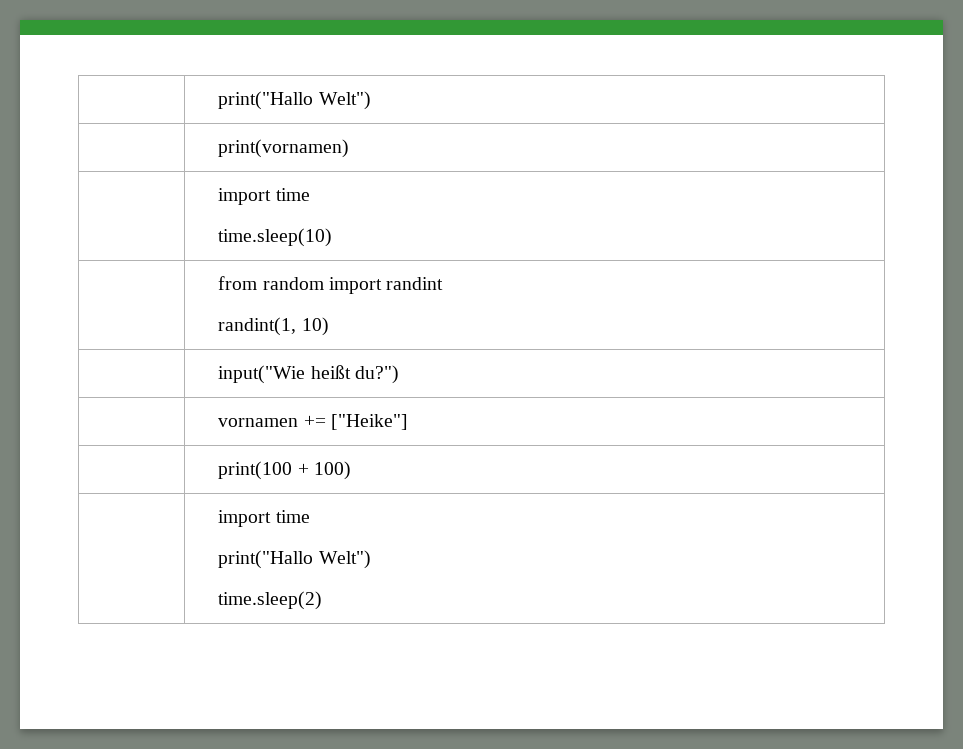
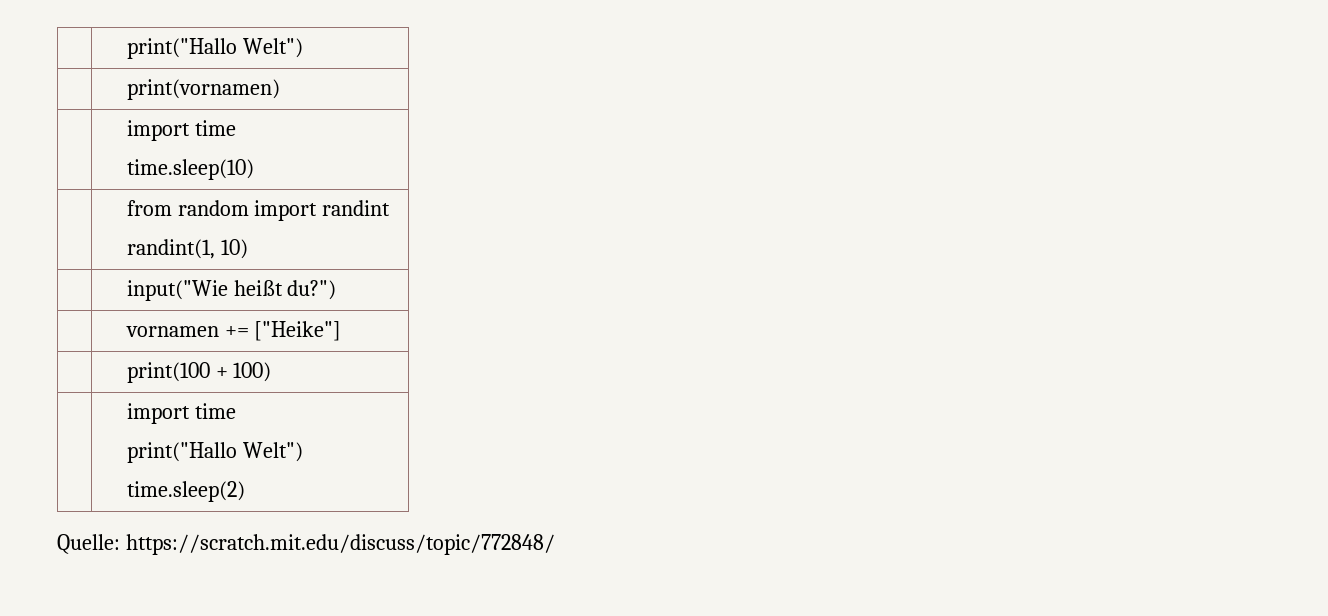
(323, 600) none -> [57,534,555,555] // Quelle: https://scratch.mit.edu/discuss/topic/772848/

